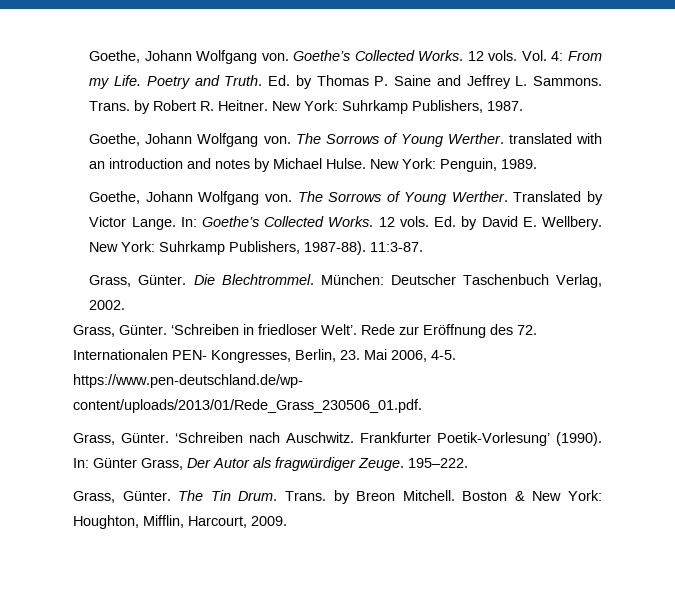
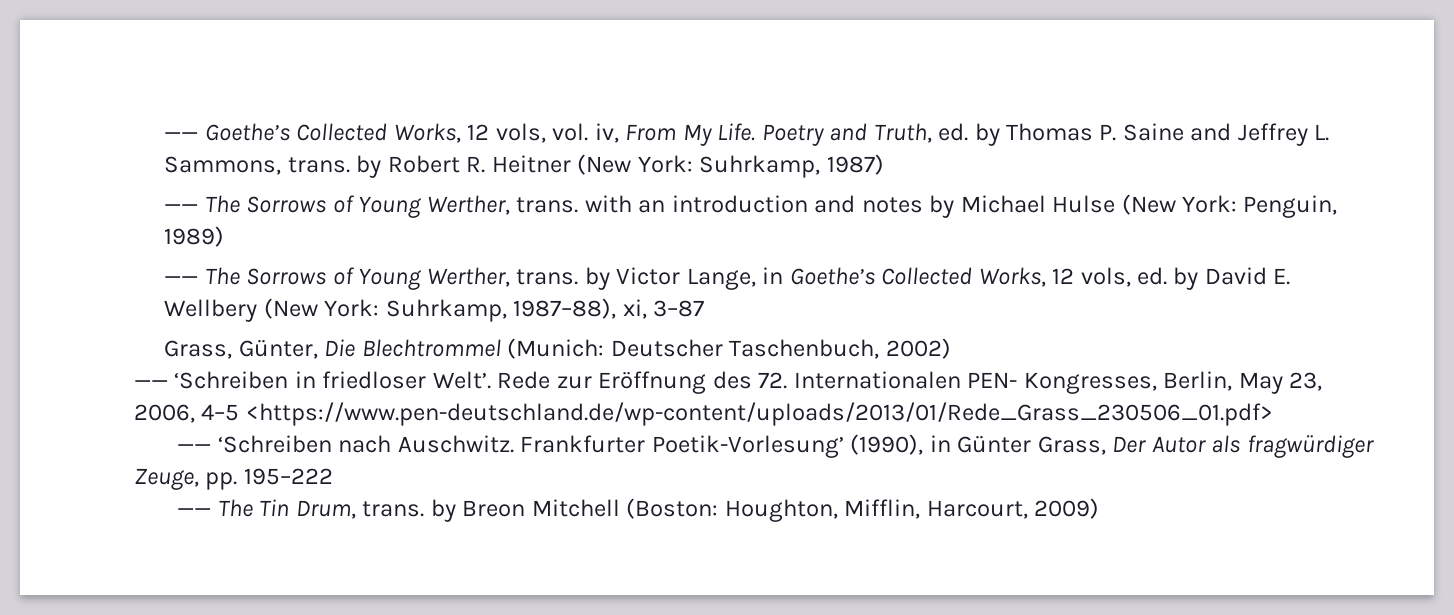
[89,50,602,64] [89,78,110,89] Goethe, Johann Wolfgang von. Goethe’s Collected Works. 12 vols. Vol. 4: From my -> [164,123,712,146] —— Goethe’s Collected Works, 12 vols, vol. iv, From My
[224,75,291,86] Truth. Ed. -> [873,123,969,143] Truth, ed.
[532,76,602,86] [89,101,131,111] Sammons. Trans. -> [164,156,350,175] Sammons, trans.
[218,100,524,114] [89,133,572,147] Heitner. New York: Suhrkamp Publishers, 1987. // Goethe, Johann Wolfgang von. The Sorrows of Young Werther. translated -> [491,154,884,178] [164,195,579,218] Heitner (New York: Suhrkamp, 1987) // —— The Sorrows of Young Werther, trans.
[326,158,538,172] [89,191,603,205] [89,216,603,230] [89,241,424,255] [89,274,602,288] [89,300,126,310] [73,325,167,337] Hulse. New York: Penguin, 1989. // Goethe, Johann Wolfgang von. The Sorrows of Young Werther. Translated by Victor Lange. In: Goethe’s Collected Works. 12 vols. Ed. by David E. Wellbery. New York: Suhrkamp Publishers, 1987-88). 11:3-87. // Grass, Günter. Die Blechtrommel. München: Deutscher Taschenbuch Verlag, 2002. // Grass, Günter. -> [1052,194,1338,218] [164,226,225,247] [164,267,1291,290] [164,298,705,322] [164,338,951,359] [134,380,168,388] Hulse (New York: Penguin, 1989) // —— The Sorrows of Young Werther, trans. by Victor Lange, in Goethe’s Collected Works, 12 vols, ed. by David E. Wellbery (New York: Suhrkamp, 1987–88), xi, 3–87 // Grass, Günter, Die Blechtrommel (Munich: Deutscher Taschenbuch, 2002) // ——
[340,349,456,362] [73,374,303,388] [73,399,422,413] [73,433,169,445] 23. Mai 2006, 4-5. https://www.pen-deutschland.de/wp- content/uploads/2013/01/Rede_Grass_230506_01.pdf. // Grass, Günter. -> [1238,372,1323,394] [134,402,1273,426] [177,444,212,452] May 23, 2006, 4–5 <https://www.pen-deutschland.de/wp-content/uploads/2013/01/Rede_Grass_230506_01.pdf> // ——
[556,432,602,446] [73,458,89,468] (1990). In: -> [850,434,951,455] (1990), in
[358,458,468,471] [73,490,602,504] Zeuge. 195–222. // Grass, Günter. The Tin Drum. Trans. by Breon Mitchell. Boston & New York: -> [134,468,333,490] [177,498,719,522] Zeuge, pp. 195–222 // —— The Tin Drum, trans. by Breon Mitchell (Boston:
[251,516,287,526] 2009. -> [1034,498,1100,519] 2009)

